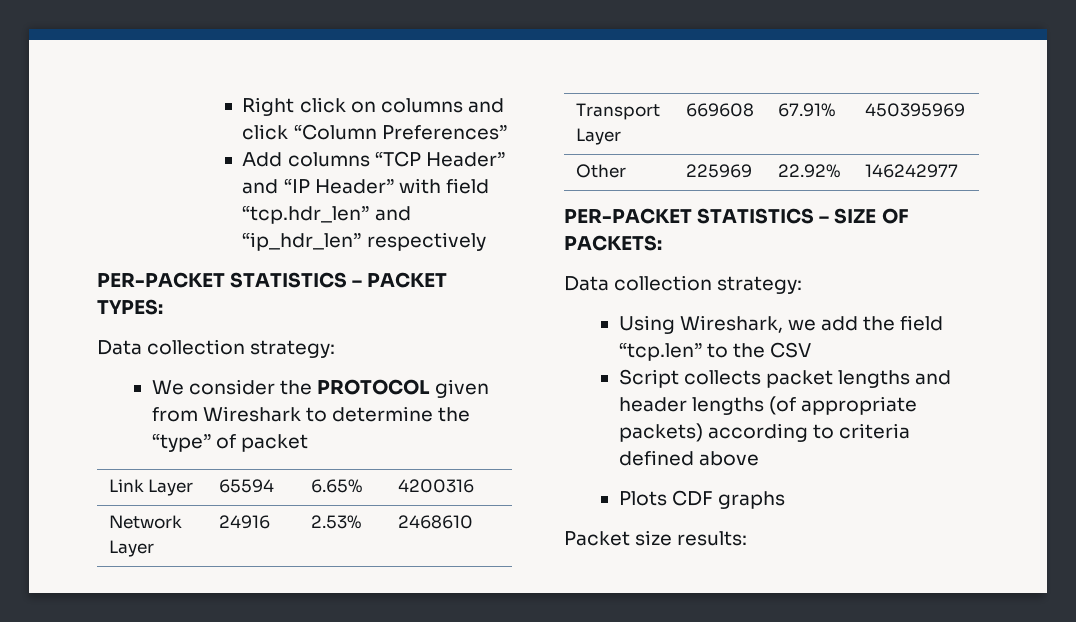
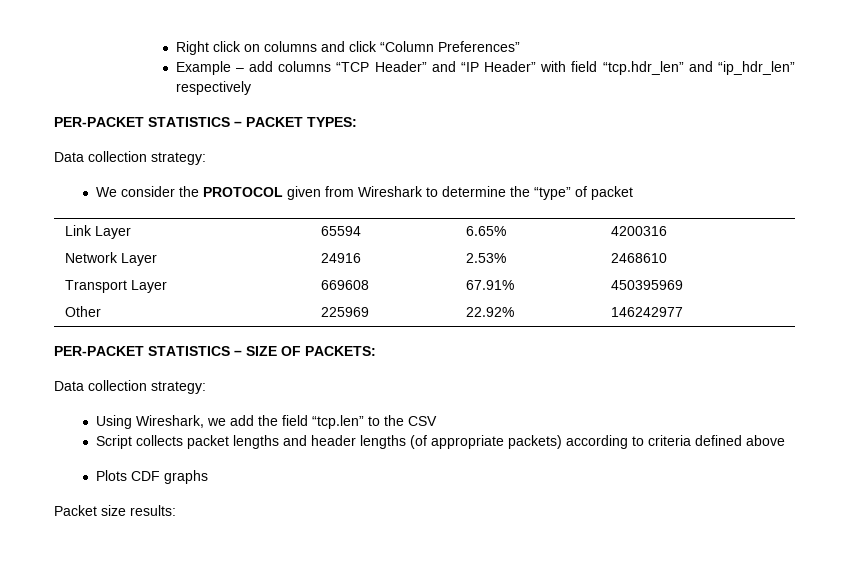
[242,152,283,167] Add -> [175,61,273,75] Example – add

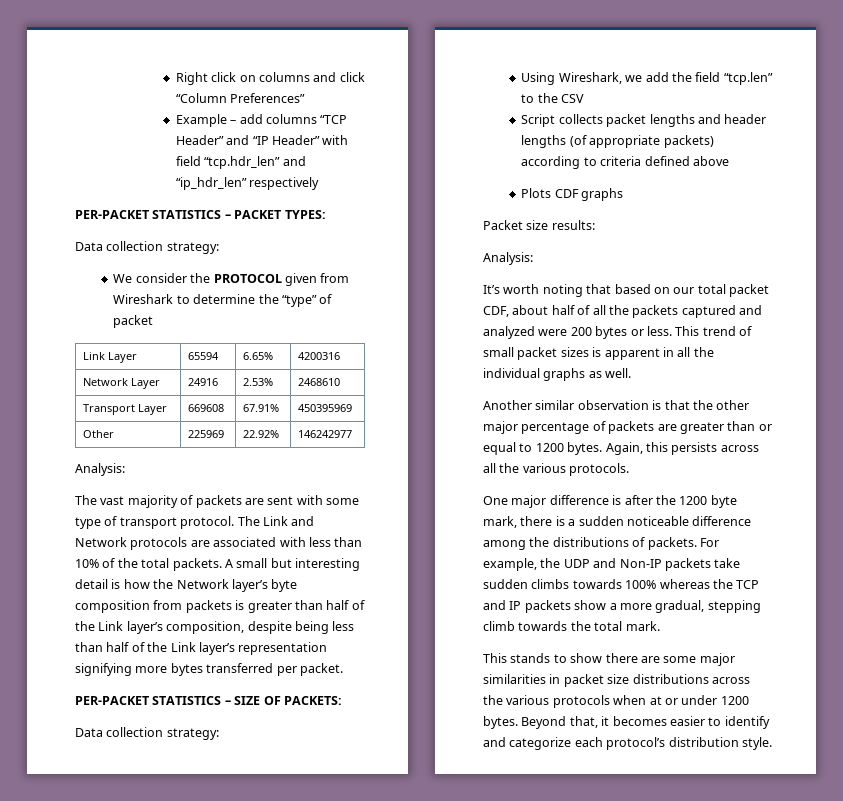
(684, 312) none -> [75,463,125,476] [75,495,359,508] [75,516,315,529] [75,537,363,550] [75,558,360,571] [75,579,298,592] [75,600,365,613] [75,621,355,634] [75,642,328,655] [75,663,343,676] // Analysis: // The vast majority of packets are sent with some type of transport protocol. The Link and Network protocols are associated with less than 10% of the total packets. A small but interesting detail is how the Network layer’s byte composition from packets is greater than half of the Link layer’s composition, despite being less than half of the Link layer’s representation signifying more bytes transferred per packet.
(176, 510) none -> [483,252,533,265] [483,284,769,297] [483,305,762,318] [483,326,752,339] [483,347,714,360] [483,368,632,381] [483,400,750,410] [483,421,772,434] [483,442,759,455] [483,463,630,476] [483,495,737,508] [483,516,752,528] [483,537,719,550] [483,558,741,571] [483,579,760,589] [483,600,761,613] [483,621,660,631] [483,653,735,666] [483,674,750,687] [483,695,749,708] [483,716,770,729] [483,737,772,750] // Analysis: // It’s worth noting that based on our total packet CDF, about half of all the packets captured and analyzed were 200 bytes or less. This trend of small packet sizes is apparent in all the individual graphs as well. // Another similar observation is that the other major percentage of packets are greater than or equal to 1200 bytes. Again, this persists across all the various protocols. // One major difference is after the 1200 byte mark, there is a sudden noticeable difference among the distributions of packets. For example, the UDP and Non-IP packets take sudden climbs towards 100% whereas the TCP and IP packets show a more gradual, stepping climb towards the total mark. // This stands to show there are some major similarities in packet size distributions across the various protocols when at or under 1200 bytes. Beyond that, it becomes easier to identify and categorize each protocol’s distribution style.

